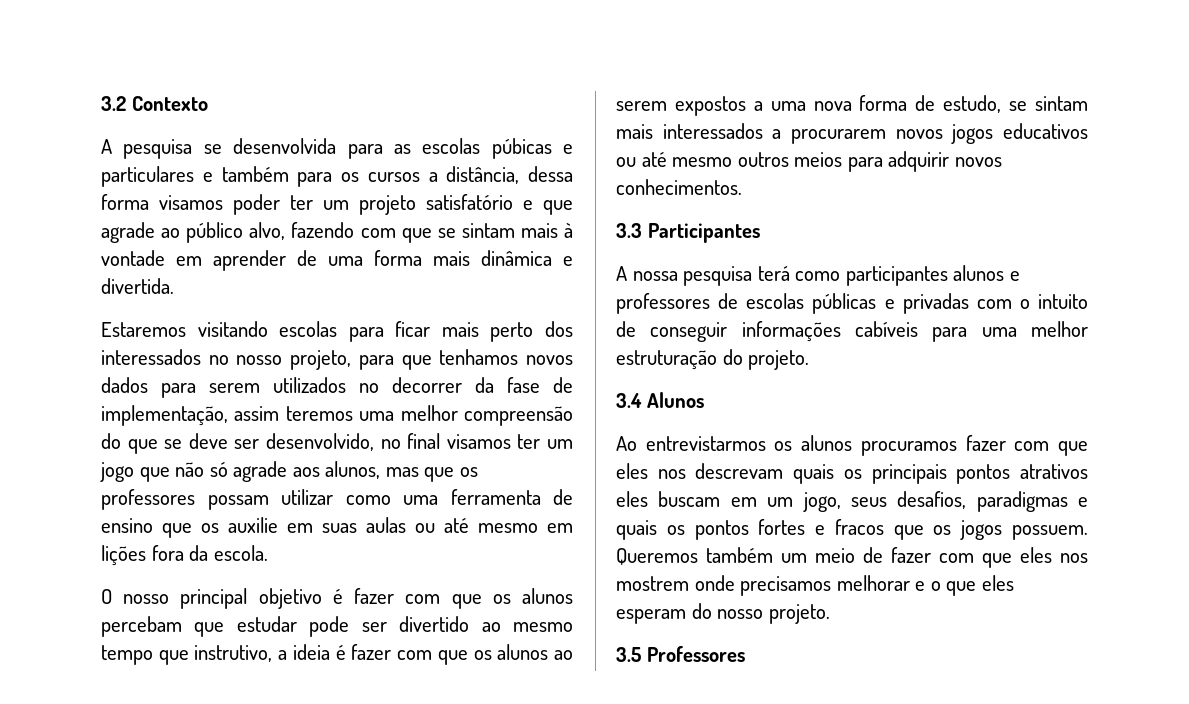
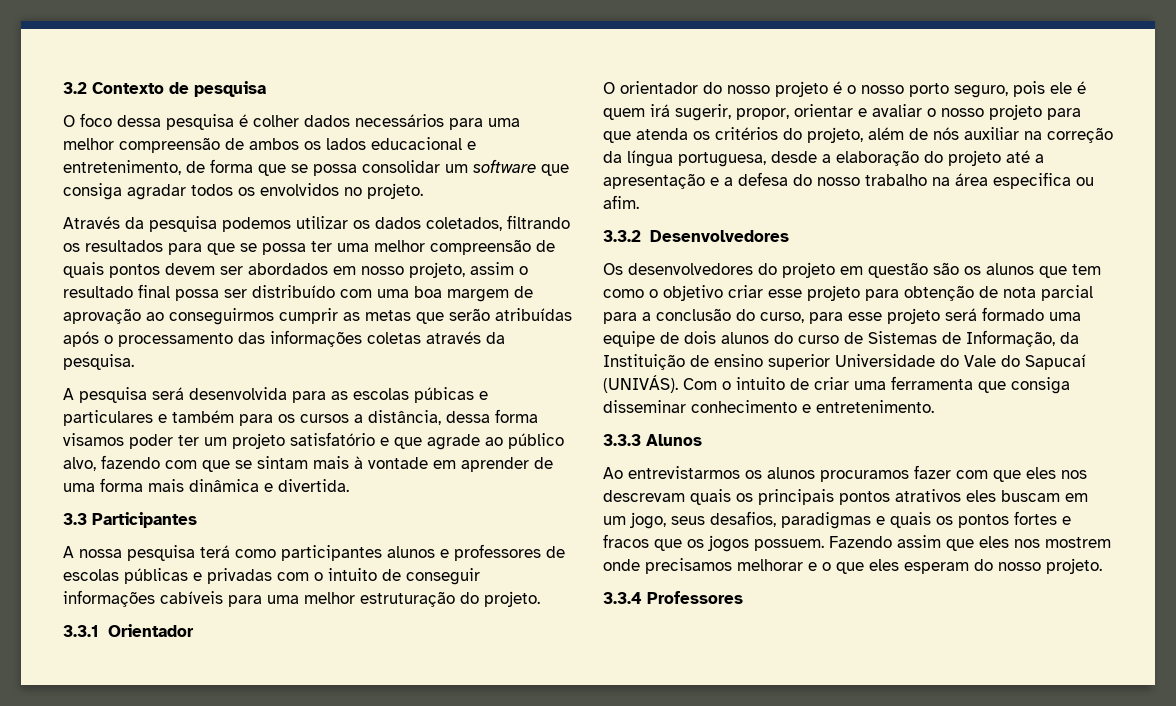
(208, 103) none -> [169,81,266,97] [63,113,520,130] [63,137,476,153] [63,159,569,176] [63,183,423,200] [63,215,570,232] [63,239,555,255] [63,262,528,278] [63,284,533,302] [63,308,572,325] [63,330,505,347] [63,354,134,370] de pesquisa // O foco dessa pesquisa é colher dados necessários para uma melhor compreensão de ambos os lados educacional e entretenimento, de forma que se possa consolidar um software que consiga agradar todos os envolvidos no projeto. // Através da pesquisa podemos utilizar os dados coletados, filtrando os resultados para que se possa ter uma melhor compreensão de quais pontos devem ser abordados em nosso projeto, assim o resultado final possa ser distribuído com uma boa margem de aprovação ao conseguirmos cumprir as metas que serão atribuídas após o processamento das informações coletas através da pesquisa.
[203,144,222,154] se -> [152,387,184,400] será
[101,321,573,342] [101,349,573,370] [101,377,573,398] [101,405,574,426] [101,433,574,454] [100,461,478,482] [101,489,573,510] [101,517,573,538] [101,545,268,566] [101,588,573,609] [101,616,573,637] [101,644,573,665] [616,95,1088,116] [616,123,1088,144] [616,151,1002,172] [616,179,742,195] // Estaremos visitando escolas para ficar mais perto dos interessados no nosso projeto, para que tenhamos novos dados para serem utilizados no decorrer da fase de implementação, assim teremos uma melhor compreensão do que se deve ser desenvolvido, no final visamos ter um jogo que não só agrade aos alunos, mas que os professores possam utilizar como uma ferramenta de ensino que os auxilie em suas aulas ou até mesmo em lições fora da escola. // O nosso principal objetivo é fazer com que os alunos percebam que estudar pode ser divertido ao mesmo tempo que instrutivo, a ideia é fazer com que os alunos ao serem expostos a uma nova forma de estudo, se sintam mais interessados a procurarem novos jogos educativos ou até mesmo outros meios para adquirir novos conhecimentos. -> (349, 485) none
[616,393,642,408] 3.4 -> [63,624,194,637] [603,81,1086,98] [603,104,1081,121] [603,127,1113,143] [603,150,1044,167] [603,172,1094,189] [603,195,639,209] [603,230,789,242] [603,262,1101,278] [603,285,1093,301] [603,307,1081,324] [603,330,1079,347] [603,354,1086,370] [603,375,1070,394] [603,400,934,413] [603,434,641,446] 3.3.1 Orientador // O orientador do nosso projeto é o nosso porto seguro, pois ele é quem irá sugerir, propor, orientar e avaliar o nosso projeto para que atenda os critérios do projeto, além de nós auxiliar na correção da língua portuguesa, desde a elaboração do projeto até a apresentação e a defesa do nosso trabalho na área especifica ou afim. // 3.3.2 Desenvolvedores // Os desenvolvedores do projeto em questão são os alunos que tem como o objetivo criar esse projeto para obtenção de nota parcial para a conclusão do curso, para esse projeto será formado uma equipe de dois alunos do curso de Sistemas de Informação, da Instituição de ensino superior Universidade do Vale do Sapucaí (UNIVÁS). Com o intuito de criar uma ferramenta que consiga disseminar conhecimento e entretenimento. // 3.3.3
[616,547,974,565] Queremos também um meio de fazer com -> [829,535,941,548] Fazendo assim
[616,647,641,662] 3.5 -> [603,592,642,604] 3.3.4

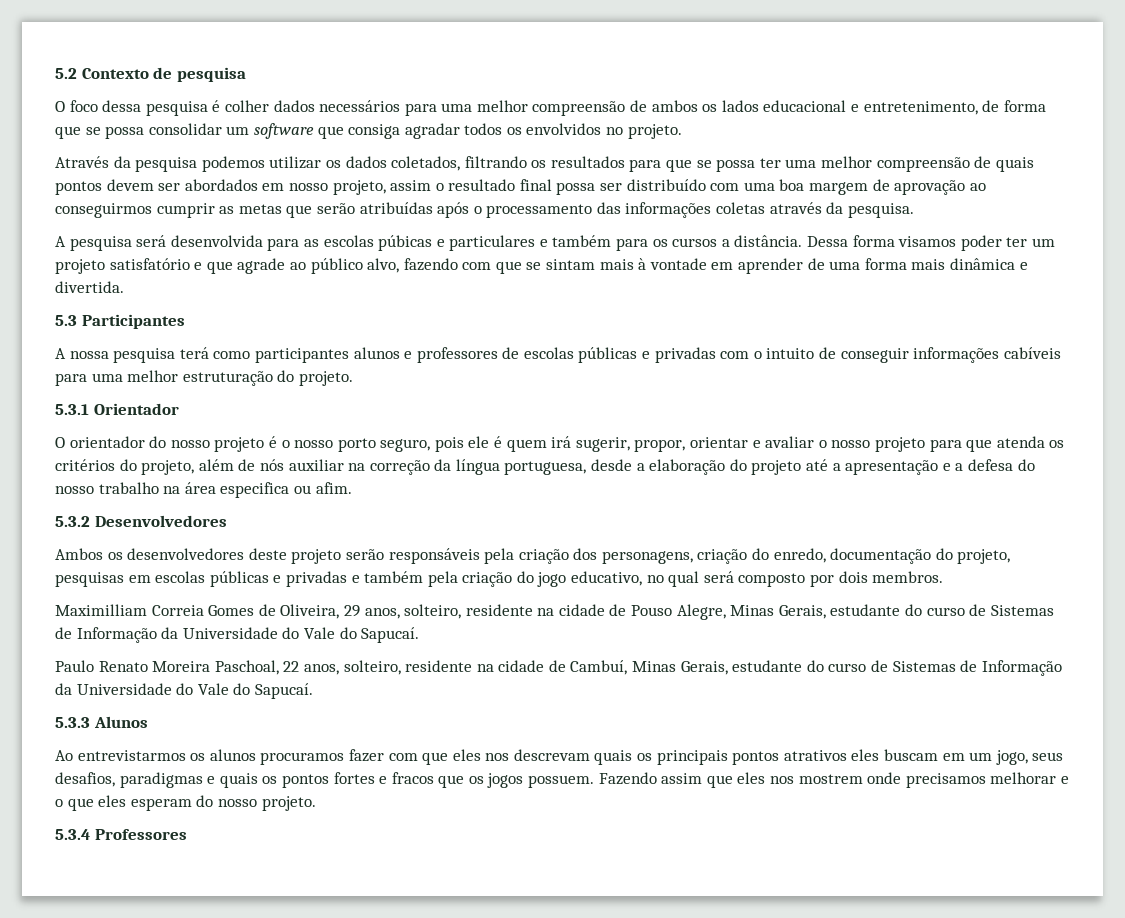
[63,82,87,94] 3.2 -> [55,68,77,79] 5.2
[368,410,490,425] distância, dessa -> [734,235,849,247] distância. Dessa
[63,513,87,525] 3.3 -> [55,315,77,326] 5.3
[63,625,99,637] 3.3.1 -> [55,404,89,415] 5.3.1
[603,230,641,242] 3.3.2 -> [55,516,90,527] 5.3.2
[603,262,1101,278] [603,285,1093,301] [603,307,1081,324] [603,330,1079,347] [603,354,1086,370] [603,375,1070,394] [603,400,934,413] [603,434,641,446] Os desenvolvedores do projeto em questão são os alunos que tem como o objetivo criar esse projeto para obtenção de nota parcial para a conclusão do curso, para esse projeto será formado uma equipe de dois alunos do curso de Sistemas de Informação, da Instituição de ensino superior Universidade do Vale do Sapucaí (UNIVÁS). Com o intuito de criar uma ferramenta que consiga disseminar conhecimento e entretenimento. // 3.3.3 -> [55,548,1011,564] [55,571,944,587] [55,604,1054,620] [55,627,420,643] [55,660,1062,676] [55,683,313,699] [55,717,90,728] Ambos os desenvolvedores deste projeto serão responsáveis pela criação dos personagens, criação do enredo, documentação do projeto, pesquisas em escolas públicas e privadas e também pela criação do jogo educativo, no qual será composto por dois membros. // Maximilliam Correia Gomes de Oliveira, 29 anos, solteiro, residente na cidade de Pouso Alegre, Minas Gerais, estudante do curso de Sistemas de Informação da Universidade do Vale do Sapucaí. // Paulo Renato Moreira Paschoal, 22 anos, solteiro, residente na cidade de Cambuí, Minas Gerais, estudante do curso de Sistemas de Informação da Universidade do Vale do Sapucaí. // 5.3.3
[603,592,642,604] 3.3.4 -> [55,829,90,840] 5.3.4

